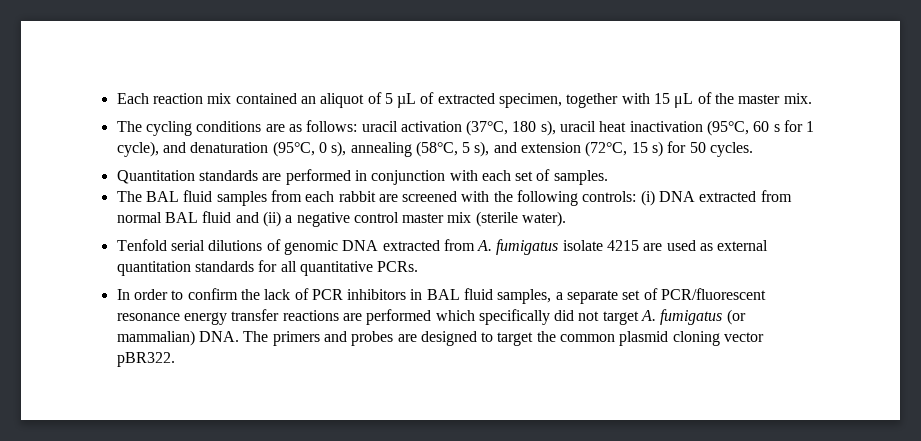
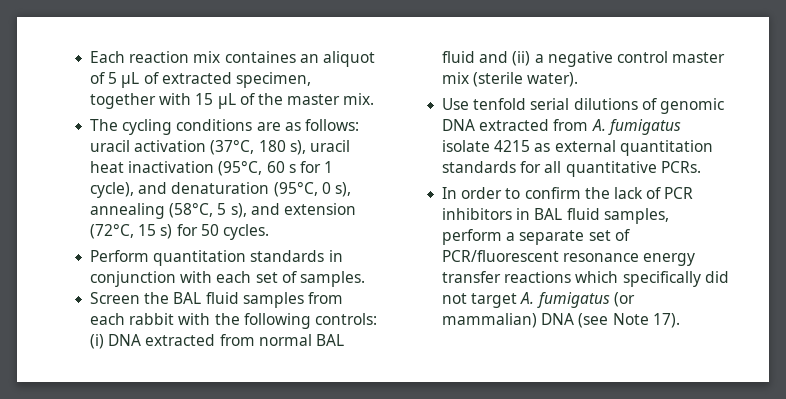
[235,93,297,104] contained -> [224,51,296,63] containes
[116,169,351,185] Quantitation standards are performed -> [90,250,325,266] Perform quantitation standards
[116,191,142,202] The -> [90,292,170,304] Screen the
[378,191,458,202] are screened -> (175, 319) none
[116,239,167,251] Tenfold -> [442,98,527,110] Use tenfold
[643,240,696,251] are used -> (531, 146) none
(552, 296) none -> [442,229,503,245] perform
[342,309,432,325] are performed -> (572, 277) none
[198,331,765,346] [116,352,175,367] DNA. The primers and probes are designed to target the common plasmid cloning vector pBR322. -> [541,313,680,328] DNA (see Note 17).

